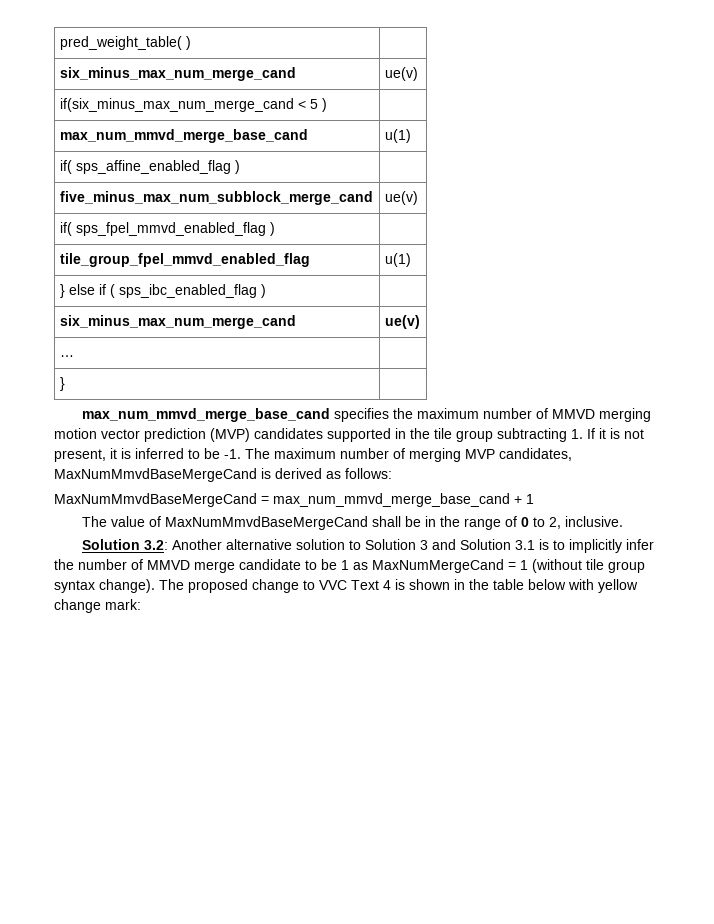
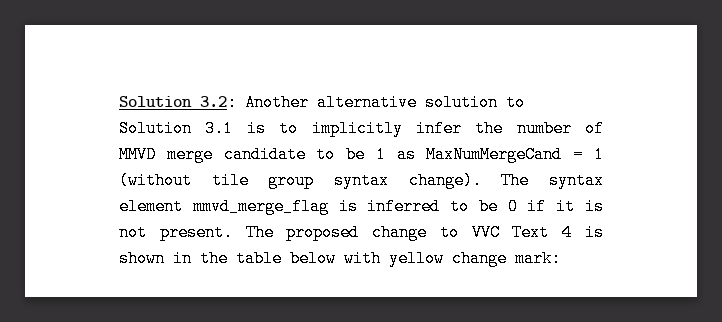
[59,36,191,50] [59,67,296,81] [384,67,418,81] [59,98,327,112] [59,129,308,143] [384,129,411,143] [59,160,240,174] [59,191,373,205] [384,191,418,205] [59,222,275,236] [59,253,310,267] [384,253,411,267] [59,284,266,298] [59,315,296,329] [384,315,420,329] [59,355,74,357] [59,377,65,391] [81,408,651,422] [54,428,644,442] [54,448,572,462] [54,468,392,482] [54,493,534,507] [81,516,623,530] pred_weight_table( ) | // six_minus_max_num_merge_cand | ue(v) // if(six_minus_max_num_merge_cand < 5 ) | // max_num_mmvd_merge_base_cand | u(1) // if( sps_affine_enabled_flag ) | // five_minus_max_num_subblock_merge_cand | ue(v) // if( sps_fpel_mmvd_enabled_flag ) | // tile_group_fpel_mmvd_enabled_flag | u(1) // } else if ( sps_ibc_enabled_flag ) | // six_minus_max_num_merge_cand | ue(v) // … | // } | // max_num_mmvd_merge_base_cand specifies the maximum number of MMVD merging motion vector prediction (MVP) candidates supported in the tile group subtracting 1. If it is not present, it is inferred to be -1. The maximum number of merging MVP candidates, MaxNumMmvdBaseMergeCand is derived as follows: // MaxNumMmvdBaseMergeCand = max_num_mmvd_merge_base_cand + 1 // The value of MaxNumMmvdBaseMergeCand shall be in the range of 0 to 2, inclusive. // -> (119, 101) none
[419,539,511,550] 3 and Solution -> (192, 128) none
(184, 584) none -> [549,172,604,189] [119,198,604,215] [119,224,274,241] syntax element mmvd_merge_flag is inferred to be 0 if it is not present. The

